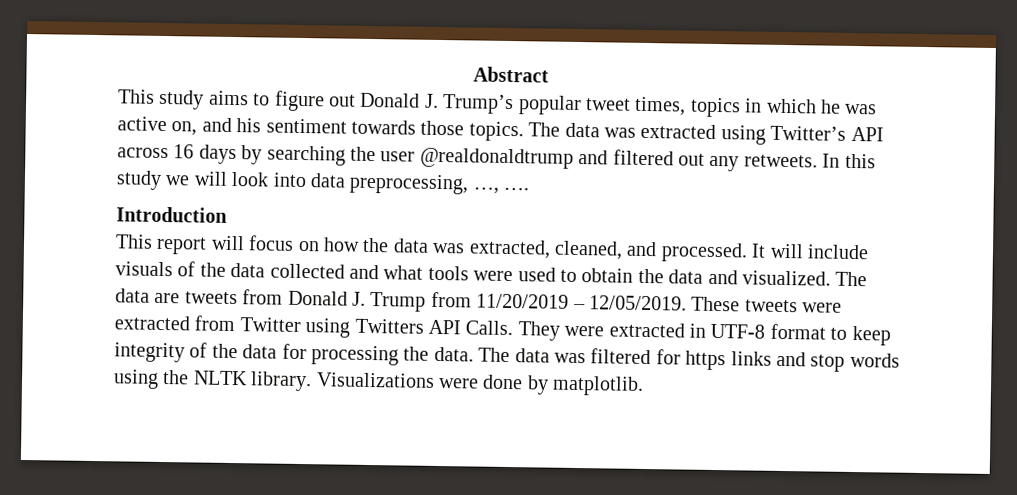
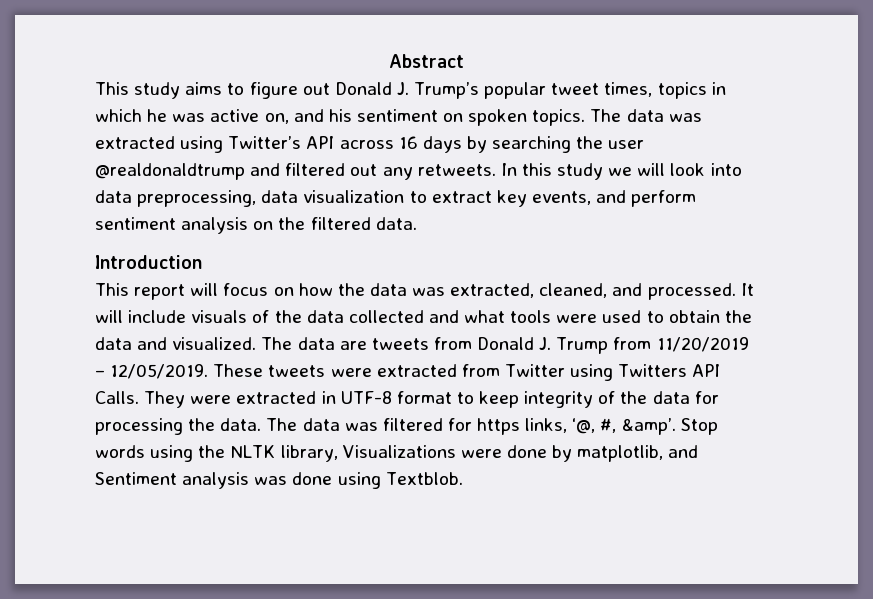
[351,119,465,136] towards those -> [443,109,528,126] on spoken
[472,186,530,194] …, …. -> [261,190,697,207] [95,217,417,234] data visualization to extract key events, and perform sentiment analysis on the filtered data.
[730,351,846,372] links and stop -> [525,418,718,435] links, ‘@, #, &amp’. Stop
[250,371,313,392] library. -> [280,445,338,462] library,
[552,375,645,396] matplotlib. -> [577,445,699,462] [95,472,463,489] matplotlib, and Sentiment analysis was done using Textblob.

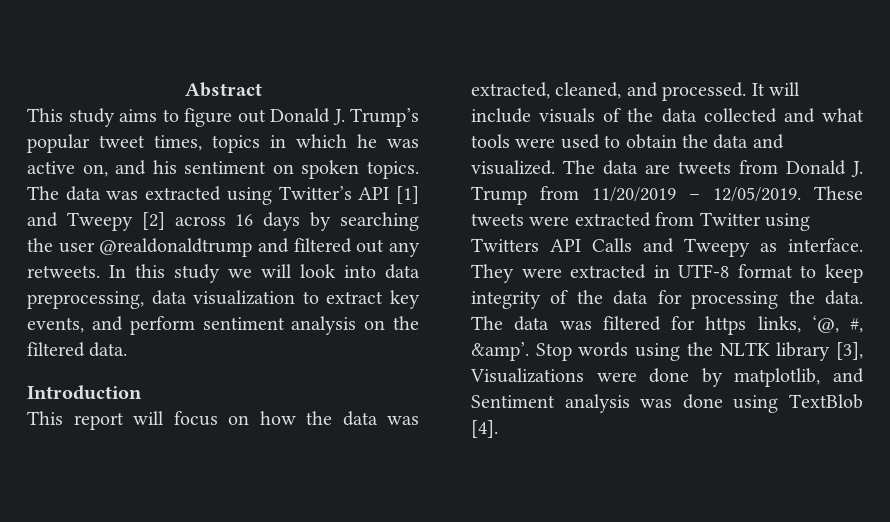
(335, 142) none -> [396,186,419,204] [27,212,165,231] [1] and Tweepy [2]
[95,391,139,404] Calls. -> [592,238,863,257] Calls and Tweepy as interface.
[280,445,338,462] library, -> [776,342,863,361] library [3],
[385,472,463,485] Textblob. -> [789,394,863,409] [471,420,498,438] TextBlob [4].

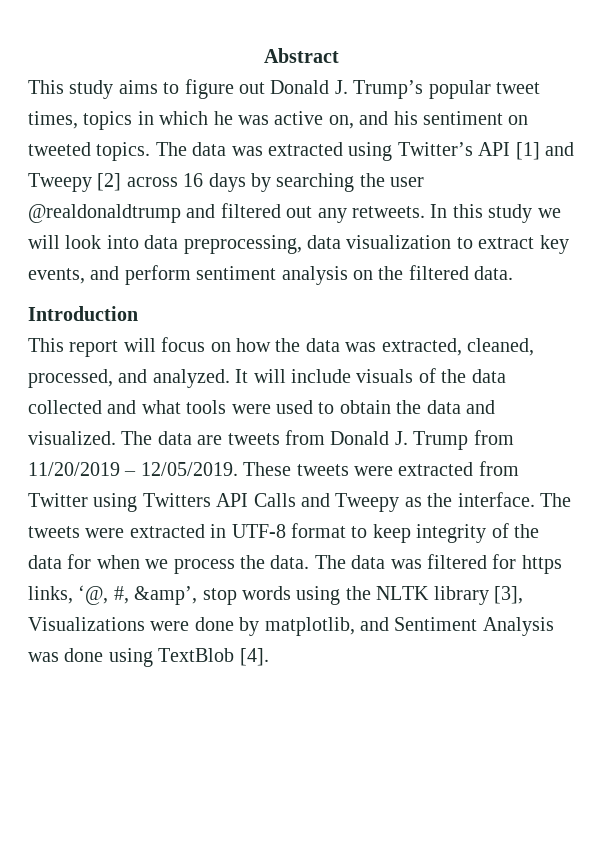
[301,160,360,179] spoken -> [28,142,91,156] tweeted
[626,82,747,101] and processed. -> [28,369,230,388] processed, and analyzed.
[788,238,863,252] [471,264,514,283] interface. They -> [427,492,571,507] [28,526,80,538] the interface. The tweets
[691,291,779,309] processing -> [96,555,235,574] when we process
[471,342,572,361] &amp’. Stop -> [134,586,237,605] &amp’, stop
[564,394,630,413] analysis -> [482,617,554,636] Analysis

